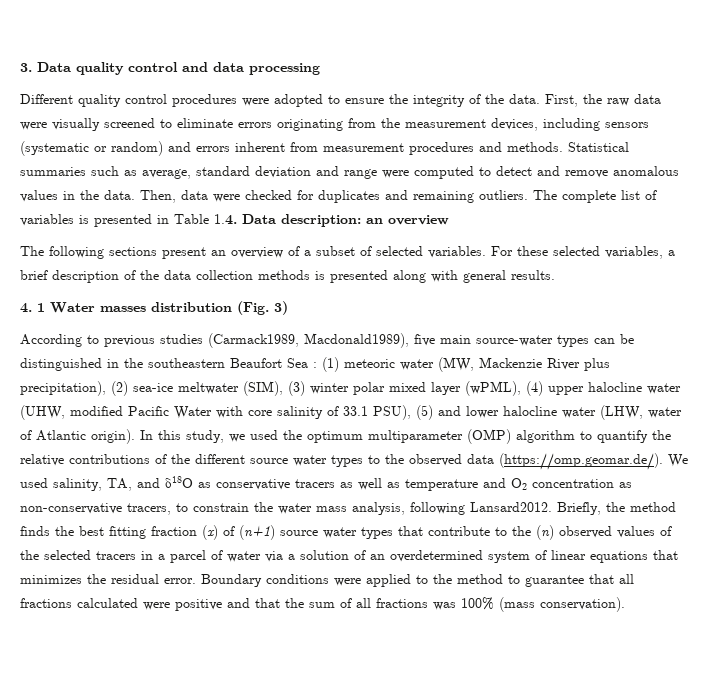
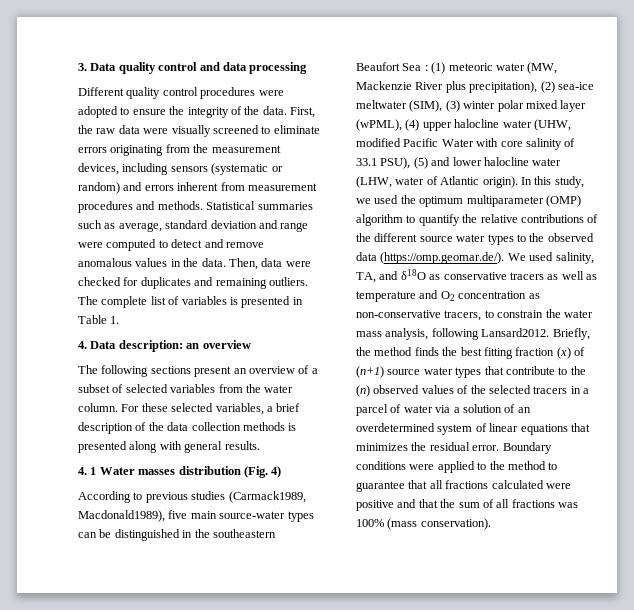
[214,214,237,225] 1.4. -> [110,316,120,324] [78,341,87,349] 1. // 4.
[428,246,486,258] variables. -> [170,384,294,393] [78,403,118,412] variables from the water column.
[274,301,288,315] 3) -> [271,466,282,478] 4)

